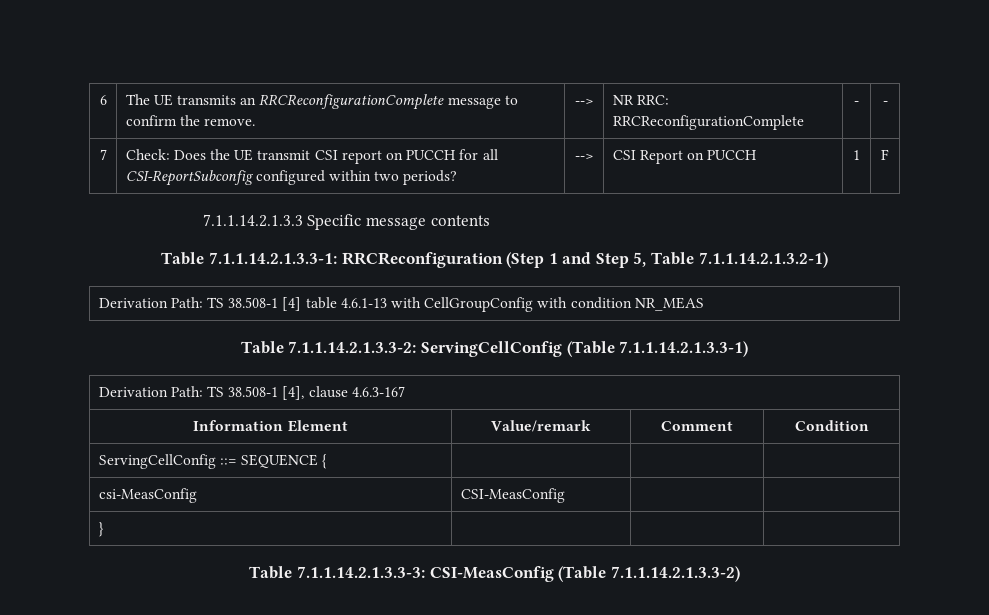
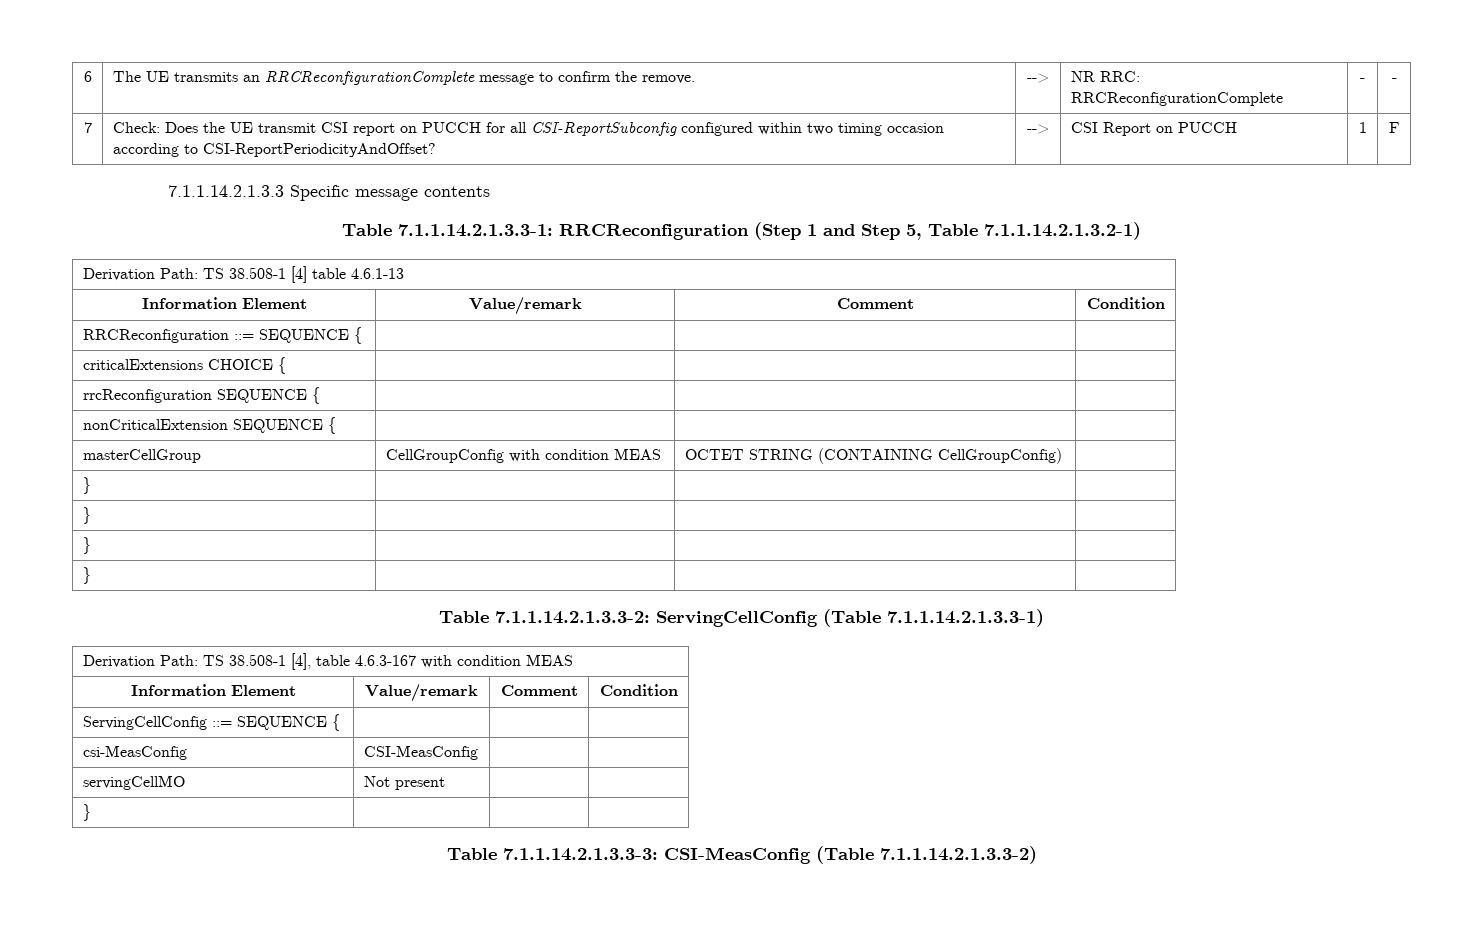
[403,170,458,185] periods? -> [837,123,944,136] [112,143,436,157] timing occasion according to CSI-ReportPeriodicityAndOffset?
[390,297,704,312] with CellGroupConfig with condition NR_MEAS -> [141,297,307,309] [468,297,582,315] [836,298,914,309] [1086,297,1165,309] [82,327,362,344] [82,357,286,374] [82,387,320,404] [82,417,336,434] [82,449,201,463] [385,448,661,463] [684,448,1062,464] [82,477,91,494] [82,507,91,524] [82,537,91,554] [82,567,91,584] // Information Element | Value/remark | Comment | Condition // RRCReconfiguration ::= SEQUENCE { | | | // criticalExtensions CHOICE { | | | // rrcReconfiguration SEQUENCE { | | | // nonCriticalExtension SEQUENCE { | | | // masterCellGroup | CellGroupConfig with condition MEAS | OCTET STRING (CONTAINING CellGroupConfig) | // } | | | // } | | | // } | | | // } | | |
[308,386,348,398] clause -> [315,655,350,666] table
(405, 391) none -> [420,654,573,668] with condition MEAS
(565, 495) none -> [82,775,185,790] [363,776,445,790] // servingCellMO | Not present | |

